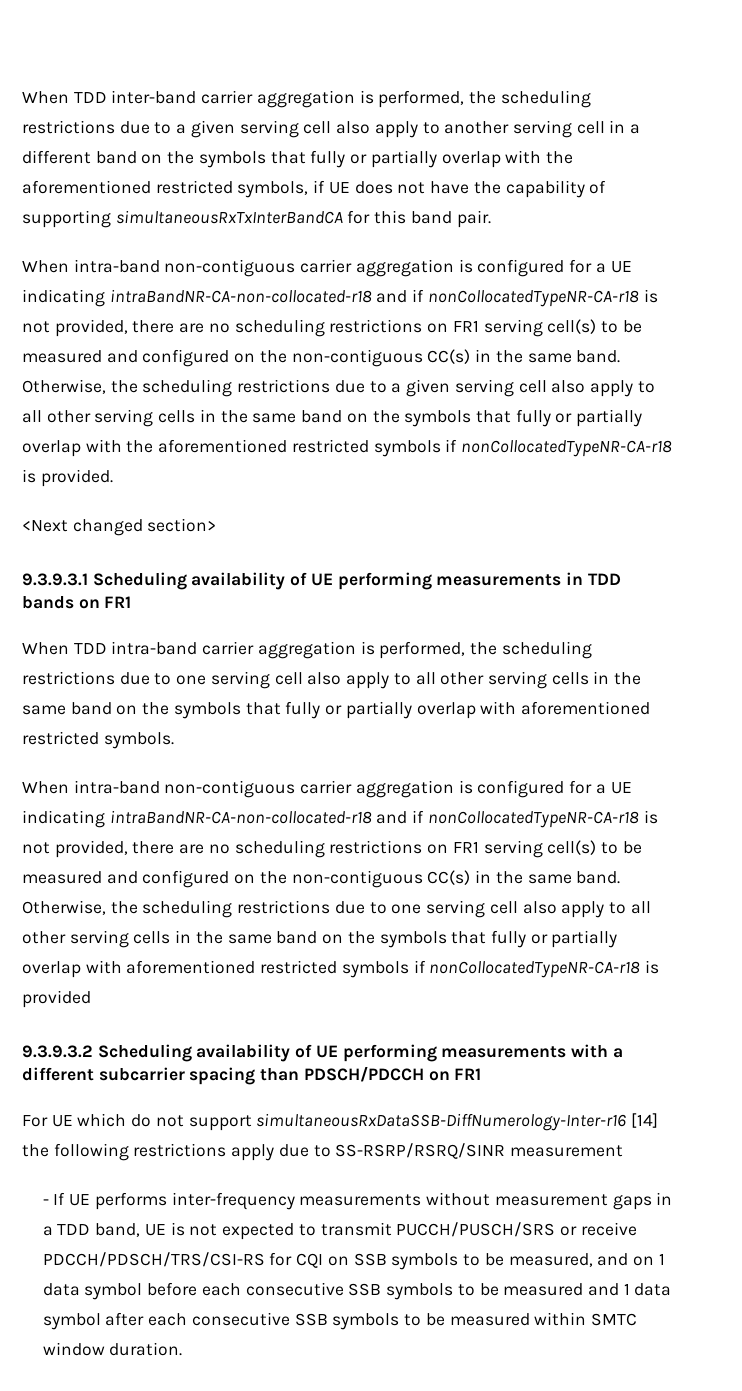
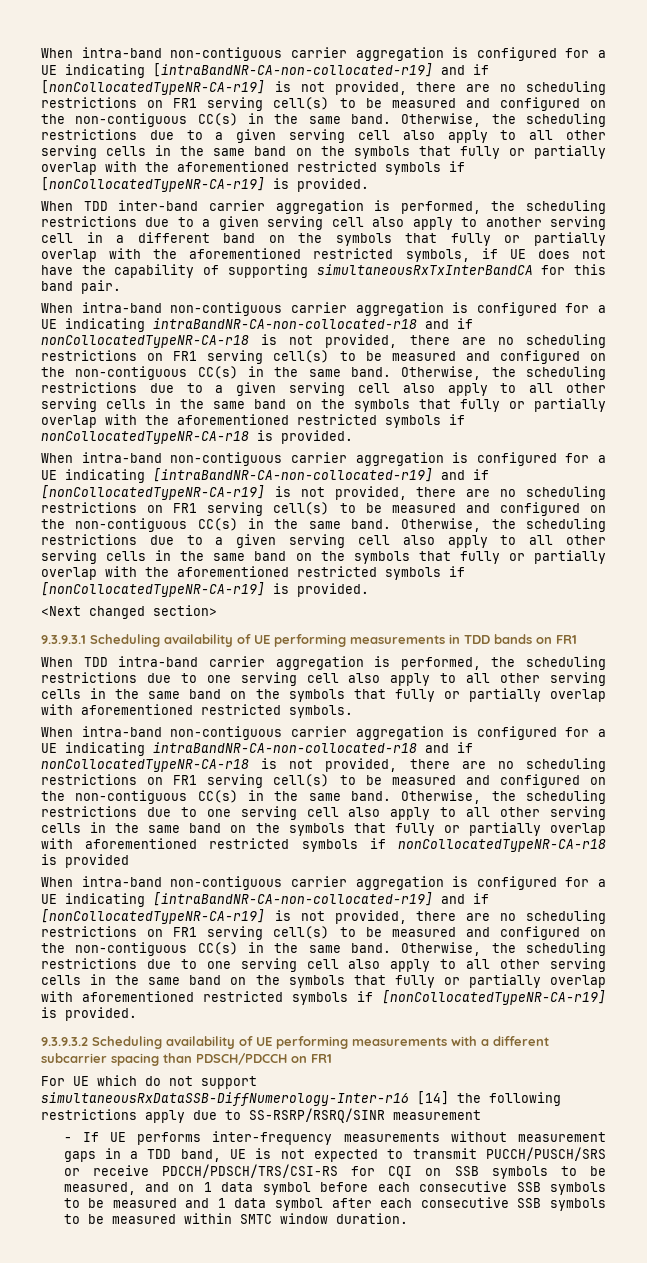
[22,91,69,104] When -> [41,47,606,61] [41,63,489,78] [41,80,606,95] [41,97,607,111] [41,113,606,127] [41,129,606,143] [41,145,606,159] [41,161,465,175] [41,177,369,192] [41,201,73,211] When intra-band non-contiguous carrier aggregation is configured for a UE indicating [intraBandNR-CA-non-collocated-r19] and if [nonCollocatedTypeNR-CA-r19] is not provided, there are no scheduling restrictions on FR1 serving cell(s) to be measured and configured on the non-contiguous CC(s) in the same band. Otherwise, the scheduling restrictions due to a given serving cell also apply to all other serving cells in the same band on the symbols that fully or partially overlap with the aforementioned restricted symbols if [nonCollocatedTypeNR-CA-r19] is provided. // When
(113, 478) none -> [41,452,606,466] [41,468,489,483] [41,485,606,500] [41,502,607,516] [41,518,606,532] [41,534,606,548] [41,550,606,564] [41,566,465,580] [41,582,369,597] // When intra-band non-contiguous carrier aggregation is configured for a UE indicating [intraBandNR-CA-non-collocated-r19] and if [nonCollocatedTypeNR-CA-r19] is not provided, there are no scheduling restrictions on FR1 serving cell(s) to be measured and configured on the non-contiguous CC(s) in the same band. Otherwise, the scheduling restrictions due to a given serving cell also apply to all other serving cells in the same band on the symbols that fully or partially overlap with the aforementioned restricted symbols if [nonCollocatedTypeNR-CA-r19] is provided.
(91, 999) none -> [41,876,606,890] [41,892,489,907] [41,909,606,924] [41,926,607,940] [41,942,606,956] [41,958,607,972] [41,974,606,988] [41,990,606,1005] [41,1007,137,1021] // When intra-band non-contiguous carrier aggregation is configured for a UE indicating [intraBandNR-CA-non-collocated-r19] and if [nonCollocatedTypeNR-CA-r19] is not provided, there are no scheduling restrictions on FR1 serving cell(s) to be measured and configured on the non-contiguous CC(s) in the same band. Otherwise, the scheduling restrictions due to one serving cell also apply to all other serving cells in the same band on the symbols that fully or partially overlap with aforementioned restricted symbols if [nonCollocatedTypeNR-CA-r19] is provided.

